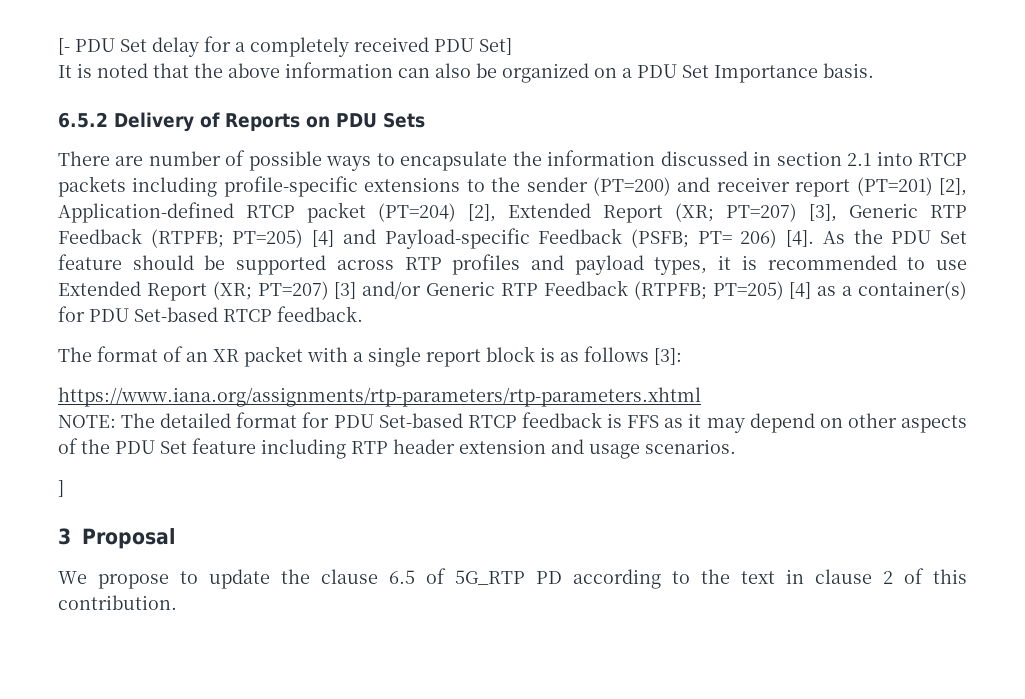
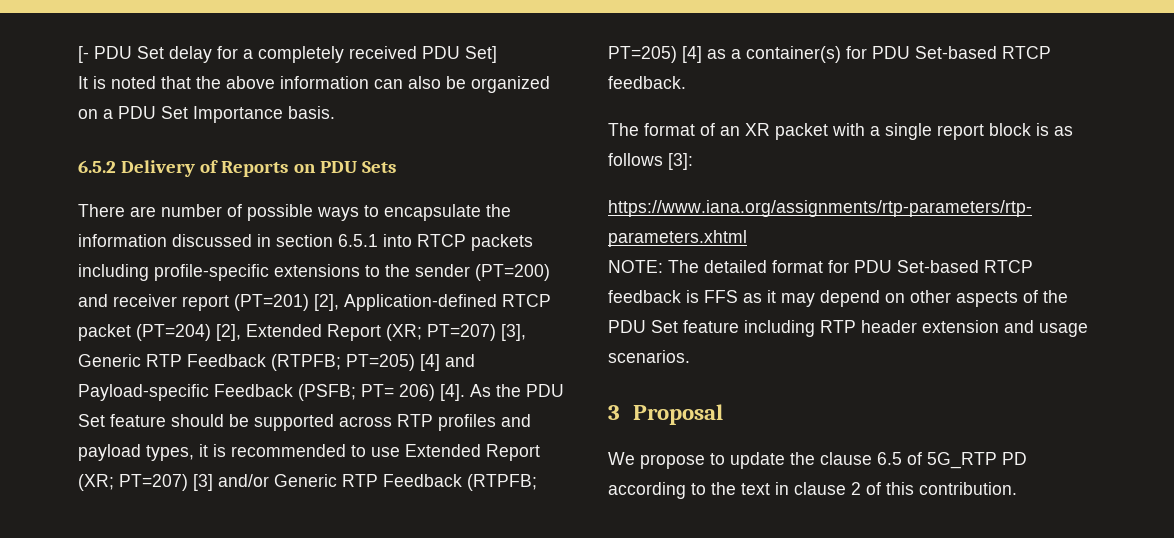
[847,153,872,166] 2.1 -> [338,234,378,247] 6.5.1
[58,480,64,497] // ] -> (690, 356) none

